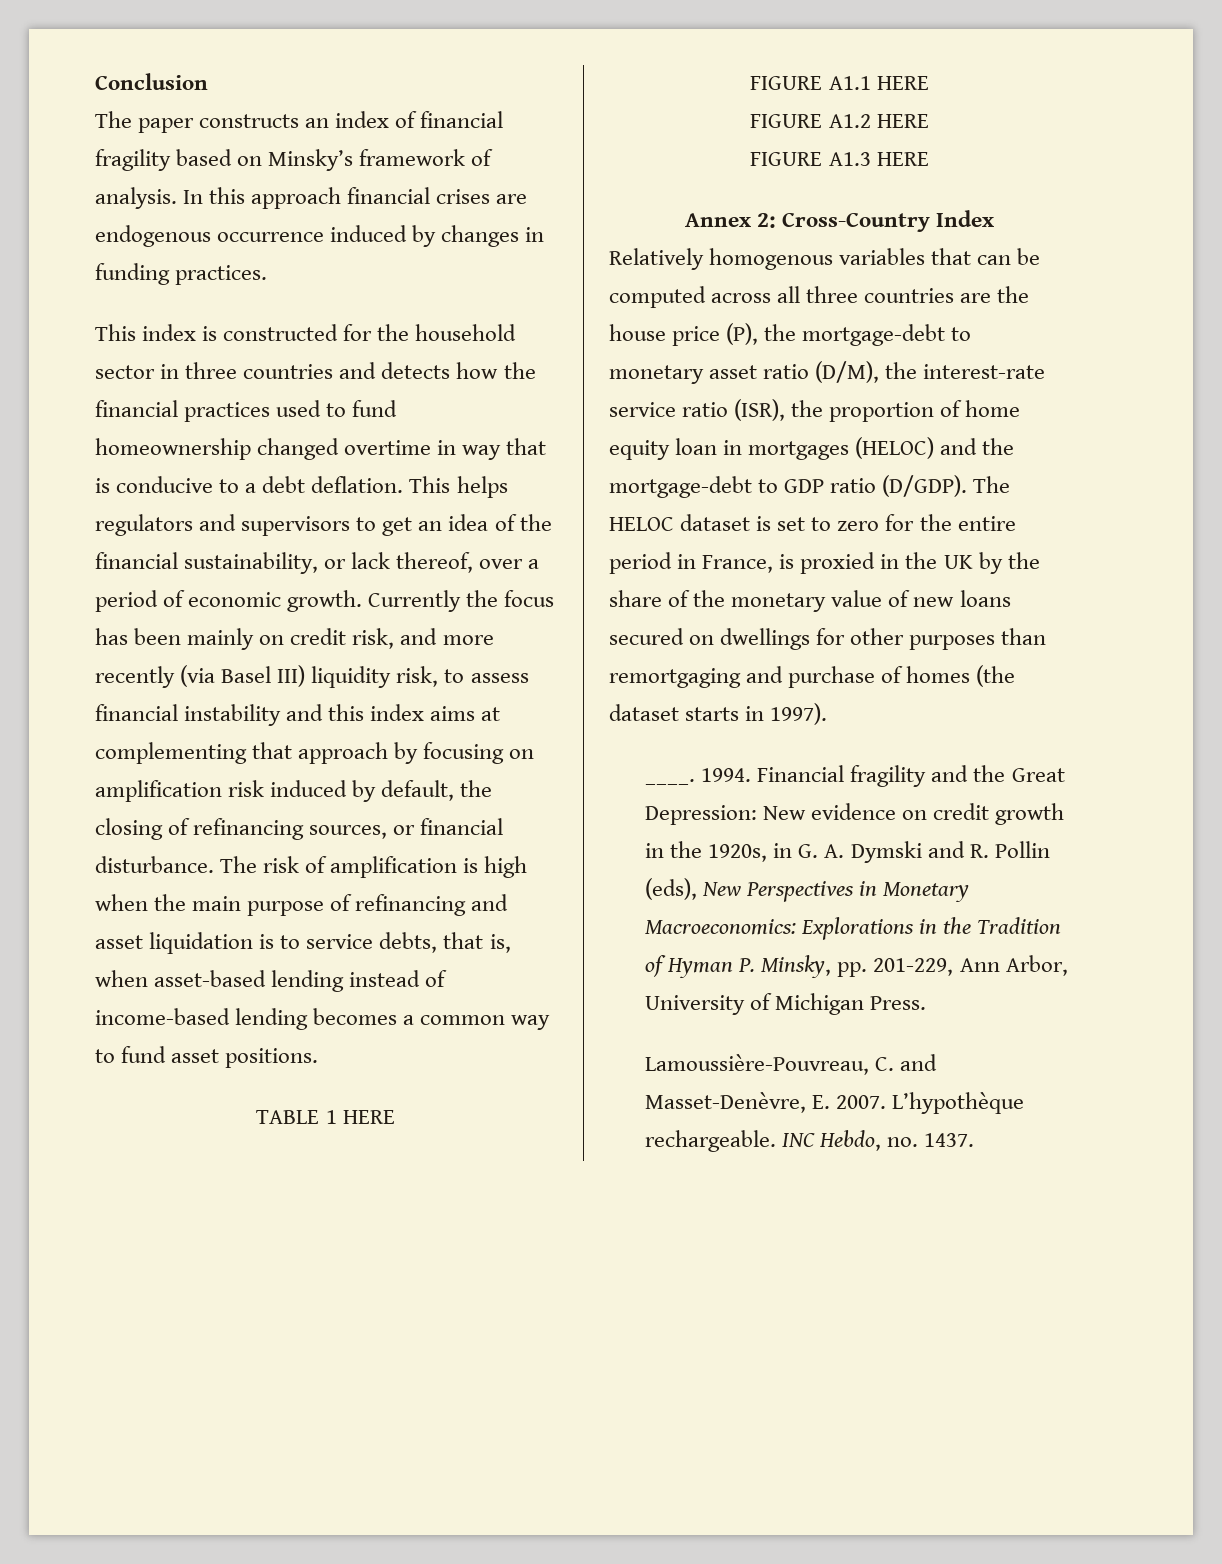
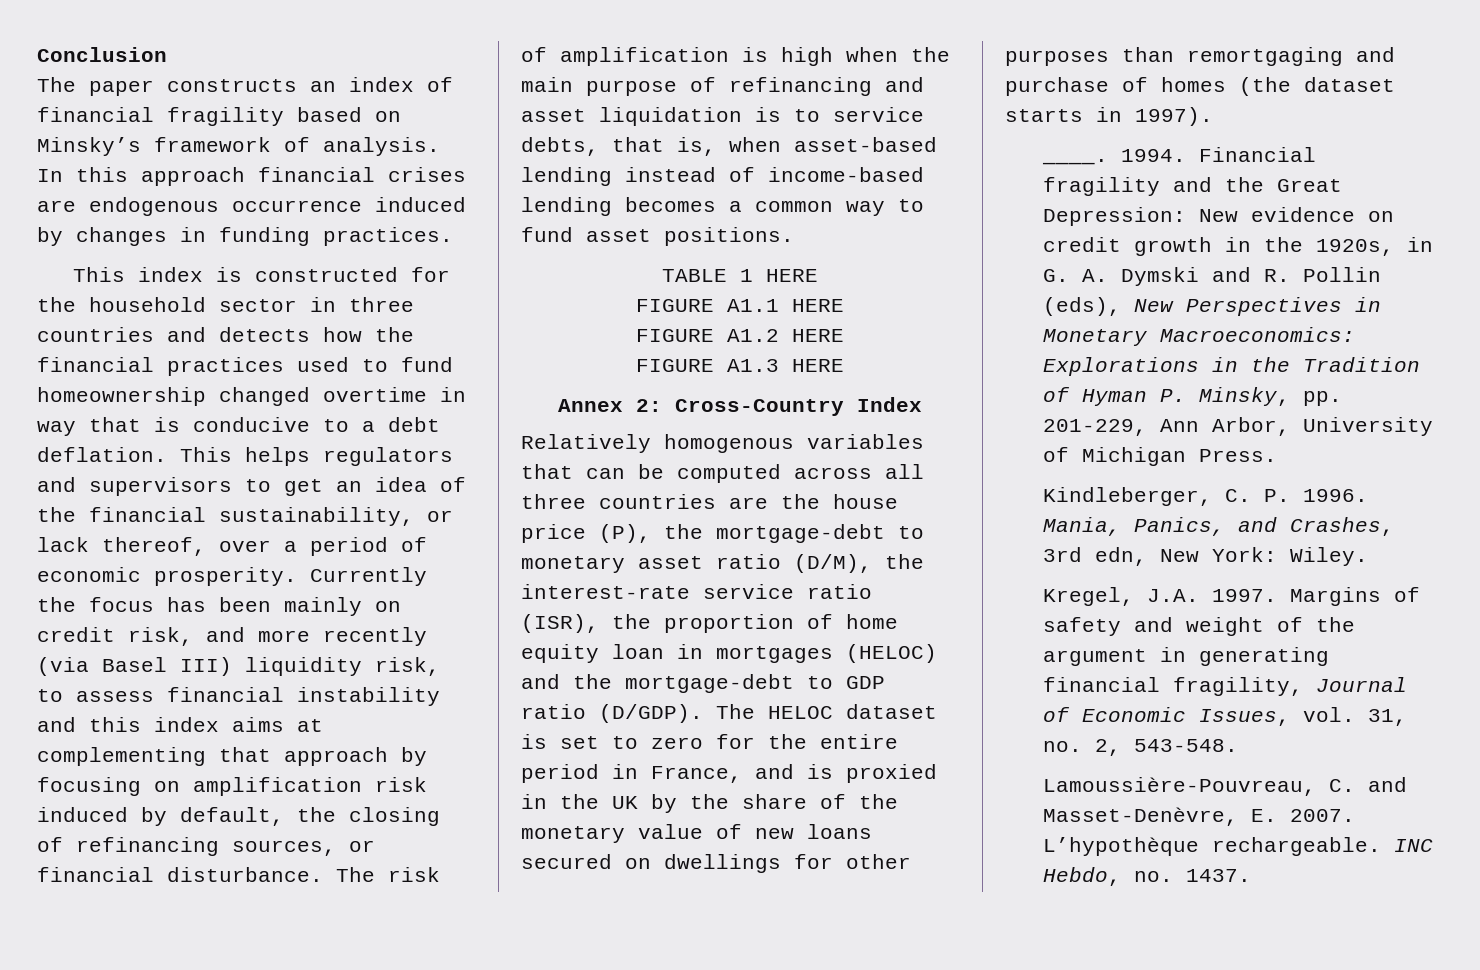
[287,590,363,612] growth. -> [154,567,297,586] prosperity.
(774, 564) none -> [755,764,794,779] and
(927, 1003) none -> [1042,487,1368,506] [1042,517,1394,536] [1042,547,1368,566] [1042,587,1420,606] [1042,617,1355,636] [1042,647,1329,666] [1042,677,1407,696] [1042,707,1407,726] [1042,739,1238,756] // Kindleberger, C. P. 1996. Mania, Panics, and Crashes, 3rd edn, New York: Wiley. // Kregel, J.A. 1997. Margins of safety and weight of the argument in generating financial fragility, Journal of Economic Issues, vol. 31, no. 2, 543-548.

